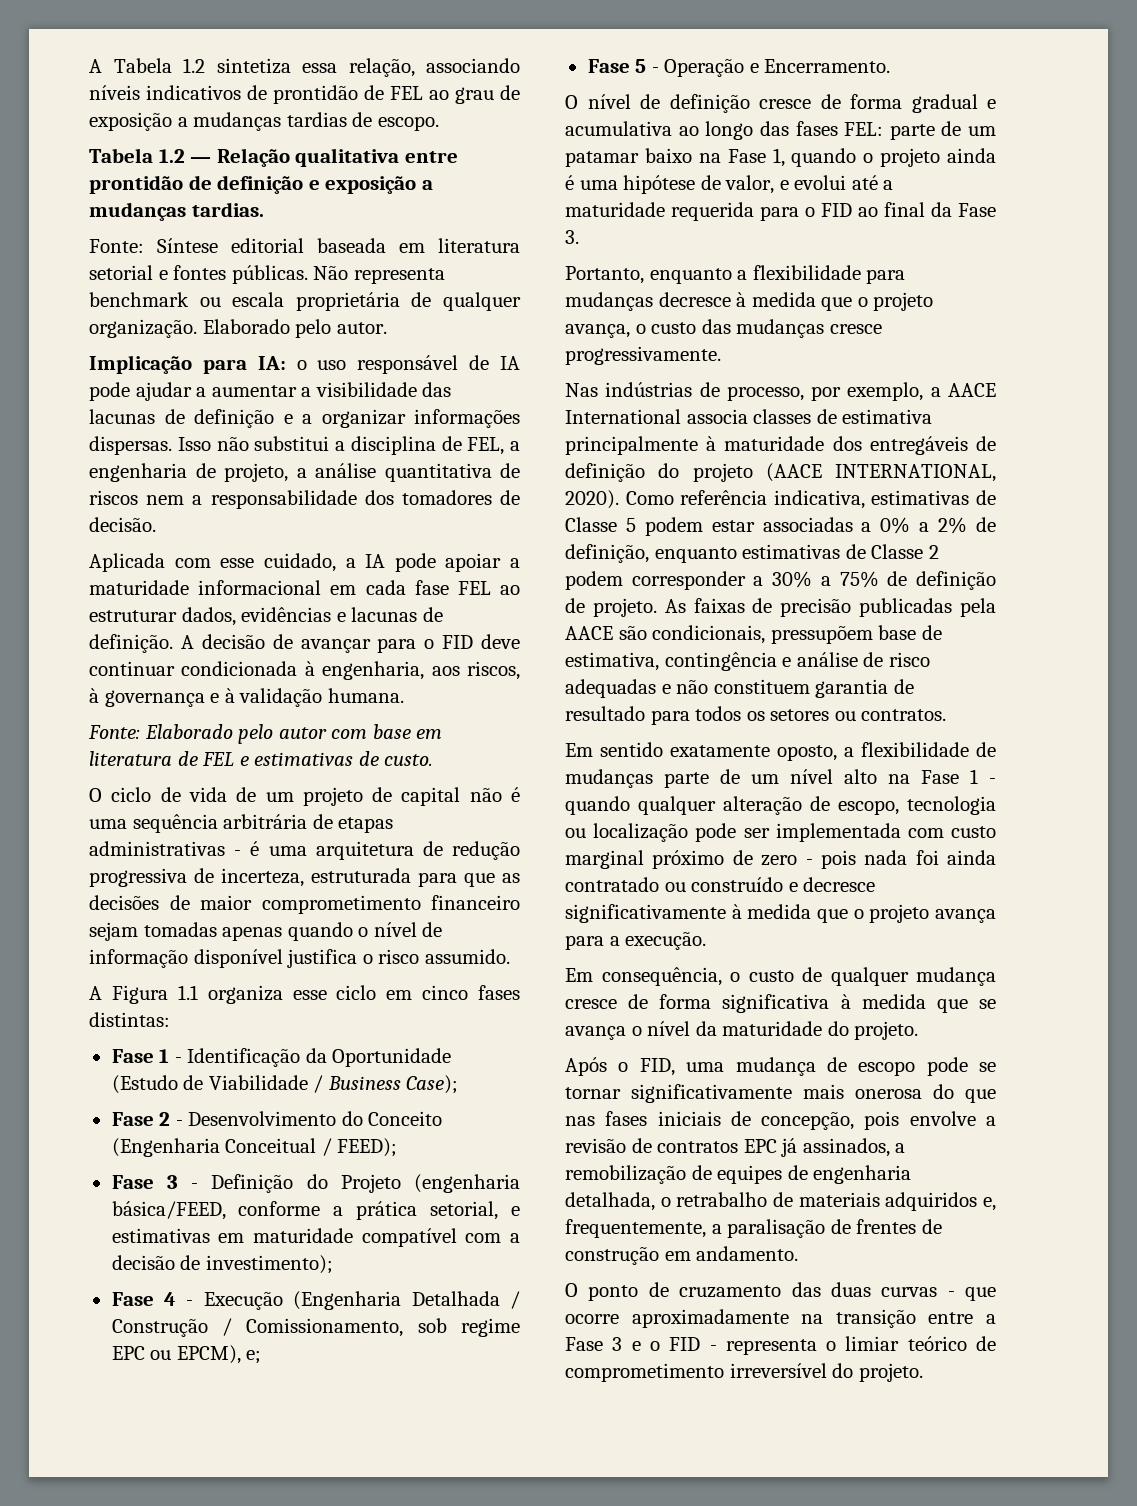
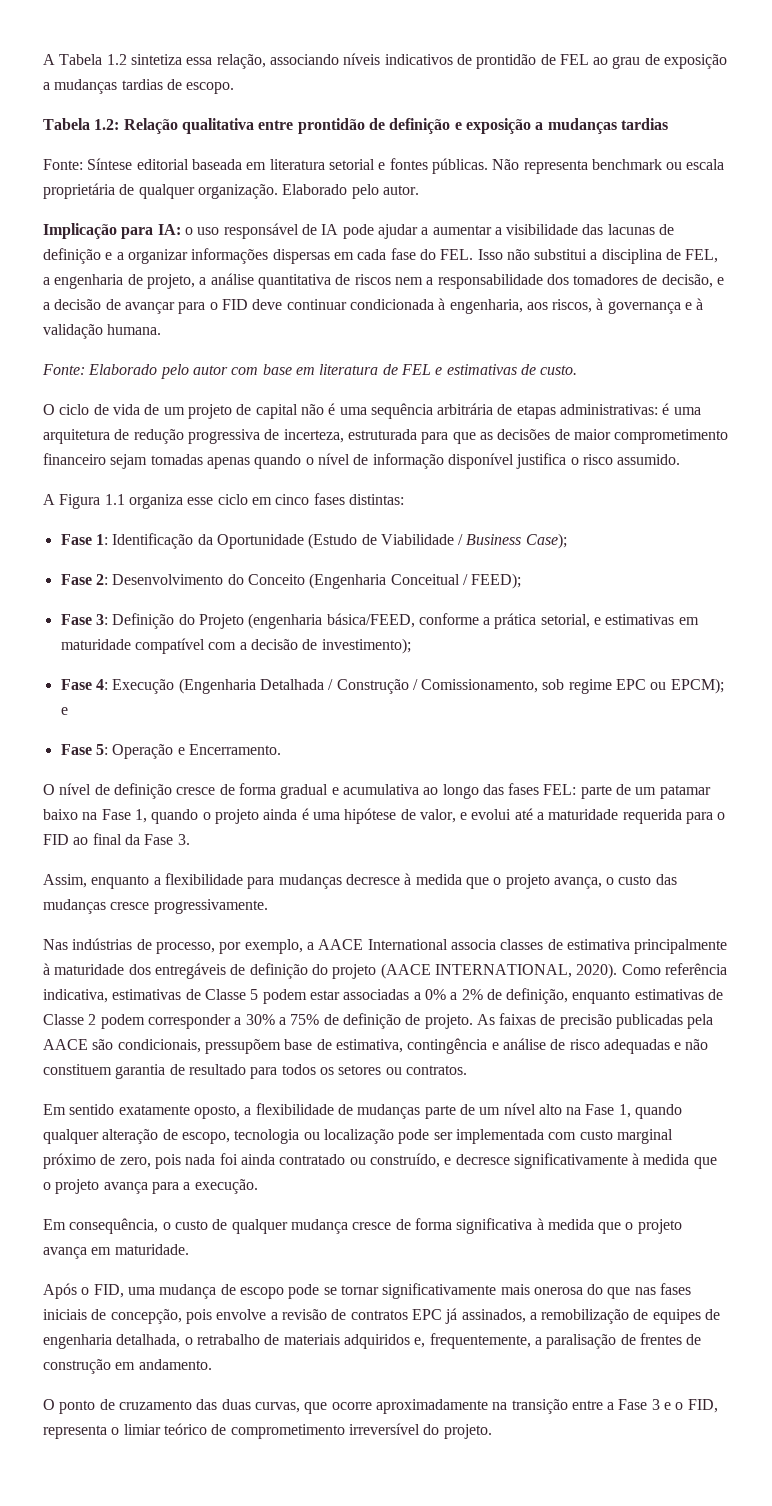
[158,149,212,163] 1.2 — -> [94,119,120,130] 1.2:
[191,202,264,217] tardias. -> [620,118,668,130] tardias
[89,436,172,455] dispersas. -> [272,248,474,264] dispersas em cada fase do FEL.
[89,517,156,532] [89,553,520,572] [89,580,521,595] [89,607,443,626] [89,634,194,653] decisão. // Aplicada com esse cuidado, a IA pode apoiar a maturidade informacional em cada fase FEL ao estruturar dados, evidências e lacunas de definição. A -> [661,274,725,288] [43,302,50,310] decisão, e a
[89,841,242,856] administrativas - -> [560,404,659,415] administrativas:
[159,1049,182,1063] 1 - -> [95,534,108,545] 1:
[159,1112,183,1126] 2 - -> [95,574,108,585] 2:
[166,1175,199,1189] 3 - -> [95,614,108,625] 3:
[163,1292,194,1306] 4 - -> [95,679,108,690] 4:
[176,1345,262,1364] [587,59,659,73] EPCM), e; // Fase 5 - -> [670,678,724,694] [60,707,68,715] [60,744,108,755] EPCM); e // Fase 5:
[565,266,644,284] Portanto, -> [43,874,87,888] Assim,
[970,769,996,784] 1 - -> [618,1104,631,1118] 1,
[761,855,813,866] zero - -> [119,1157,151,1168] zero,
[691,877,784,892] construído -> [369,1153,440,1168] construído,
[979,999,997,1009] [565,1021,919,1040] se avança o nível da maturidade do projeto. -> [625,1219,682,1234] [43,1244,189,1259] o projeto avança em maturidade.
[881,1287,955,1297] curvas - -> [254,1402,300,1413] curvas,
[669,1337,717,1351] FID - -> [687,1399,718,1413] FID,

